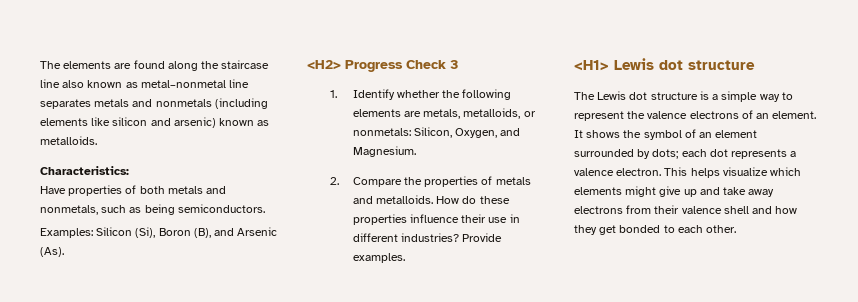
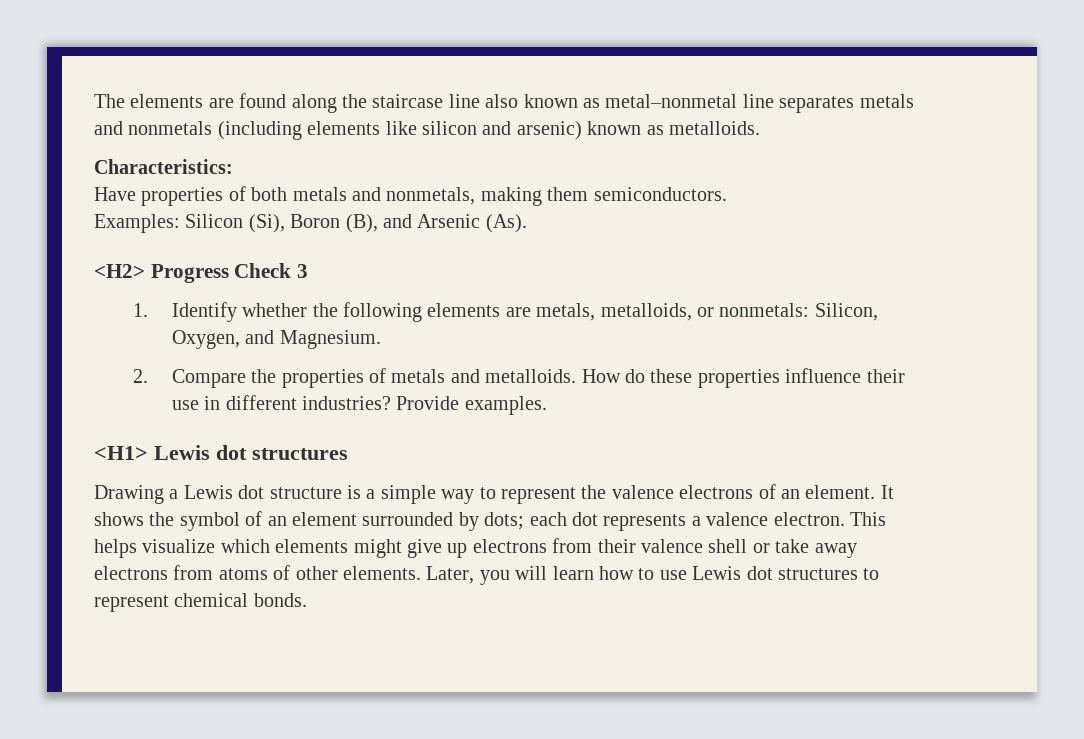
[101,204,175,215] such as being -> [480,187,589,206] making them
[688,60,755,70] [574,92,595,100] structure // The -> [252,448,348,460] [94,485,179,504] structures // Drawing a
[699,187,775,197] and take away -> (468, 550) none
[752,206,798,214] [574,225,737,235] and how they get bonded to each other. -> [752,539,857,558] [94,565,880,585] [94,593,307,612] or take away electrons from atoms of other elements. Later, you will learn how to use Lewis dot structures to represent chemical bonds.

